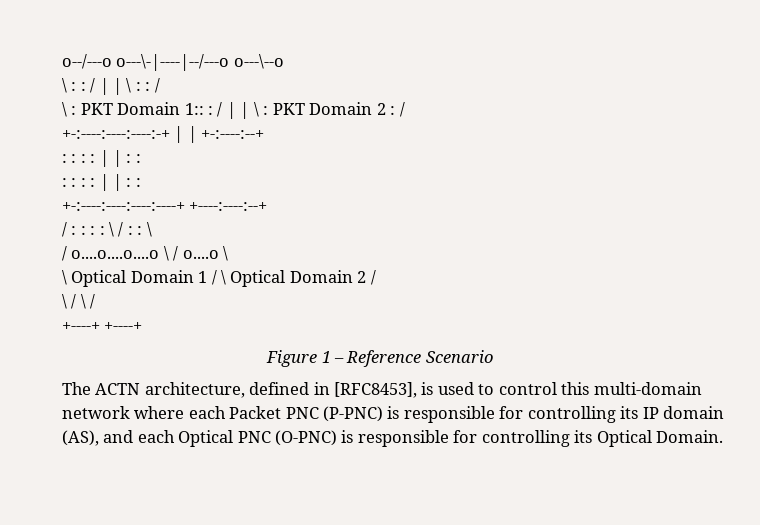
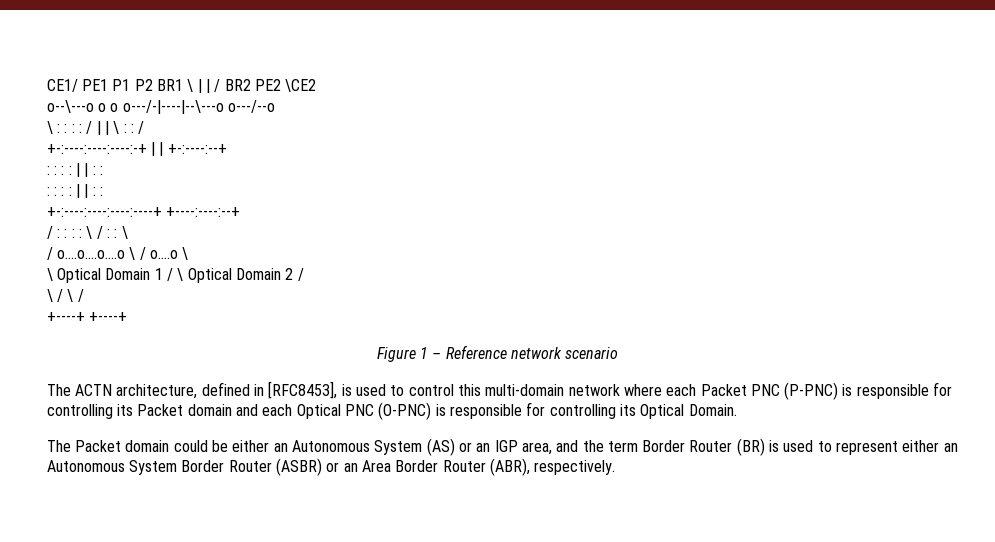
[61,54,284,71] [61,78,86,93] o--/---o o---\-|----|--/---o o---\--o // \ : : -> [46,79,317,93] [46,100,275,114] [46,121,82,134] CE1/ PE1 P1 P2 BR1 \ | | / BR2 PE2 \CE2 // o--\---o o o o---/-|----|--\---o o---/--o // \ : : : :
[61,102,405,119] // \ : PKT Domain 1:: : / | | \ : PKT Domain 2 : / -> (145, 127) none
[425,350,493,363] Scenario -> [510,347,619,359] network scenario
[642,406,725,419] [61,430,99,446] IP domain (AS), -> [137,404,232,416] Packet domain
(724, 436) none -> [46,438,958,456] [46,458,616,476] // The Packet domain could be either an Autonomous System (AS) or an IGP area, and the term Border Router (BR) is used to represent either an Autonomous System Border Router (ASBR) or an Area Border Router (ABR), respectively.

